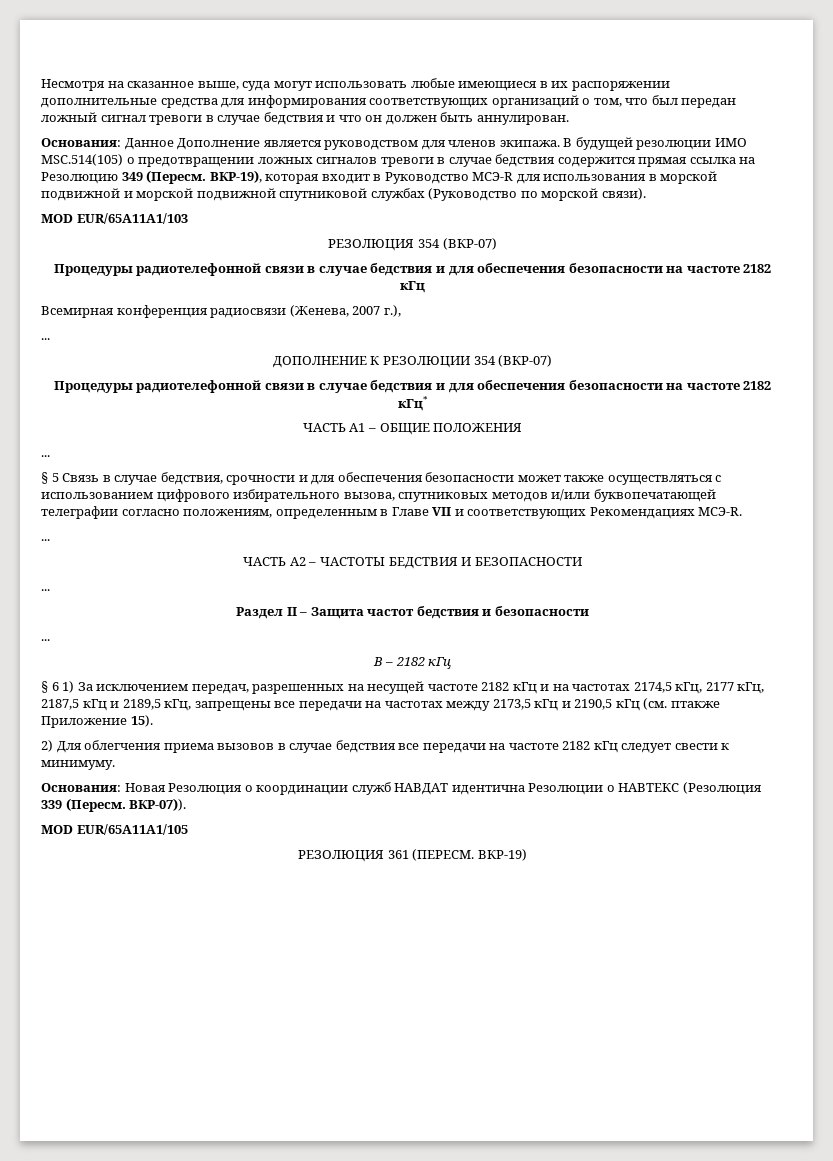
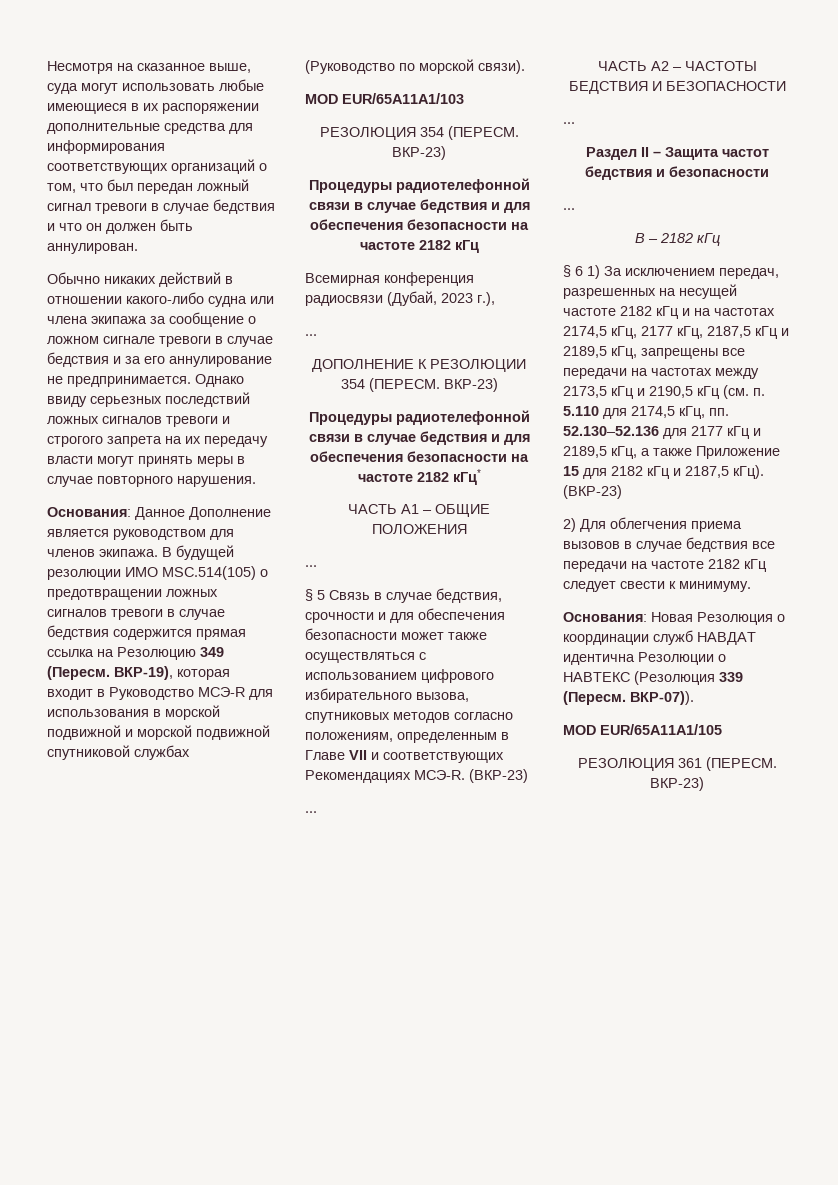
(569, 120) none -> [47,272,233,287] [47,292,274,307] [47,312,256,327] [47,336,273,347] [47,352,272,367] [47,374,244,387] [47,392,250,407] [47,416,230,427] [47,436,268,447] [47,456,245,467] [47,476,256,487] // Обычно никаких действий в отношении какого-либо судна или члена экипажа за сообщение о ложном сигнале тревоги в случае бедствия и за его аннулирование не предпринимается. Однако ввиду серьезных последствий ложных сигналов тревоги и строгого запрета на их передачу власти могут принять меры в случае повторного нарушения.
[442,238,497,250] (ВКР-07) -> [447,126,519,140] [392,146,446,160] (ПЕРЕСМ. ВКР-23)
[289,305,381,317] (Женева, 2007 -> [387,291,473,306] (Дубай, 2023
[498,355,553,367] (ВКР-07) -> [368,378,498,392] (ПЕРЕСМ. ВКР-23)
[551,489,716,502] [41,506,118,519] и/или буквопечатающей телеграфии -> (450, 717) none
(743, 511) none -> [469,769,528,783] (ВКР-23)
[670,701,720,708] [41,715,153,728] птакже Приложение 15). -> [753,388,765,396] [563,406,729,419] [563,426,761,439] [563,446,780,459] [563,465,764,479] [563,485,622,499] п. 5.110 для 2174,5 кГц, пп. 52.130–52.136 для 2177 кГц и 2189,5 кГц, а также Приложение 15 для 2182 кГц и 2187,5 кГц). (ВКР-23)
[477,849,527,861] ВКР-19) -> [650,777,704,791] ВКР-23)

